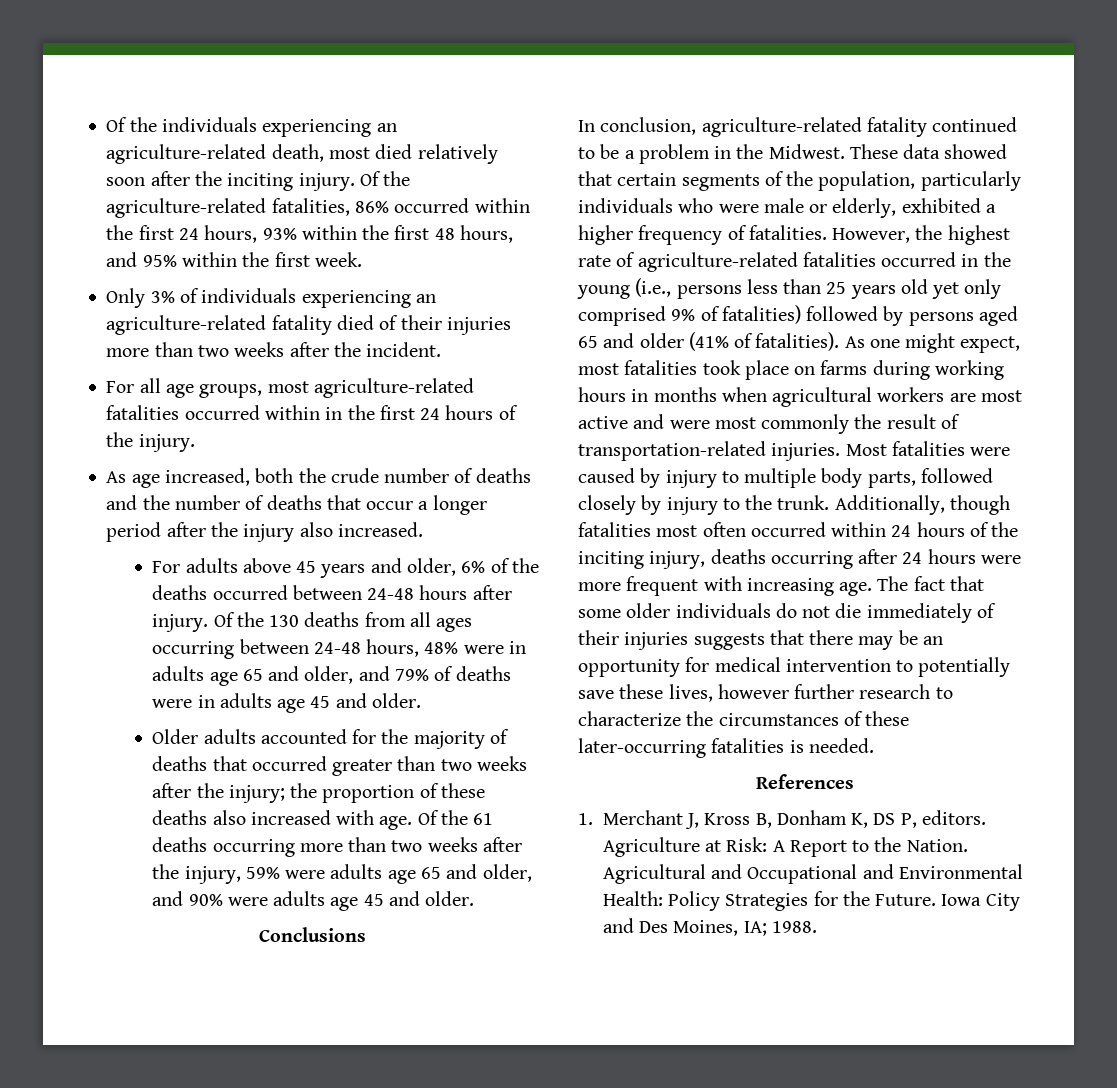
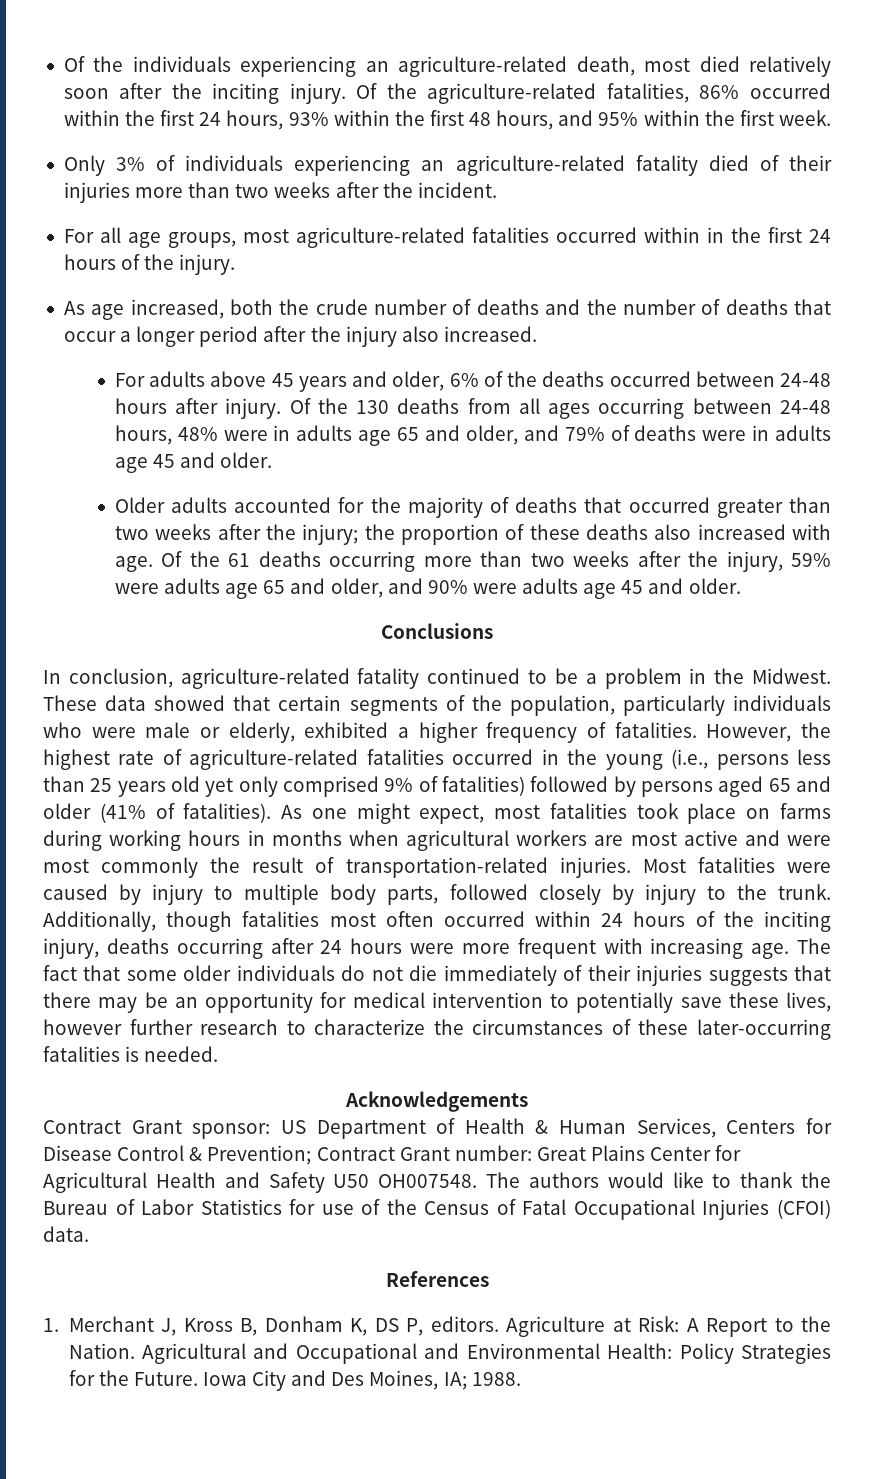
(874, 745) none -> [345,1091,528,1112] [43,1118,832,1139] [43,1145,742,1165] [43,1172,832,1193] [43,1199,832,1220] [43,1226,89,1242] // Acknowledgements // Contract Grant sponsor: US Department of Health & Human Services, Centers for Disease Control & Prevention; Contract Grant number: Great Plains Center for Agricultural Health and Safety U50 OH007548. The authors would like to thank the Bureau of Labor Statistics for use of the Census of Fatal Occupational Injuries (CFOI) data.

